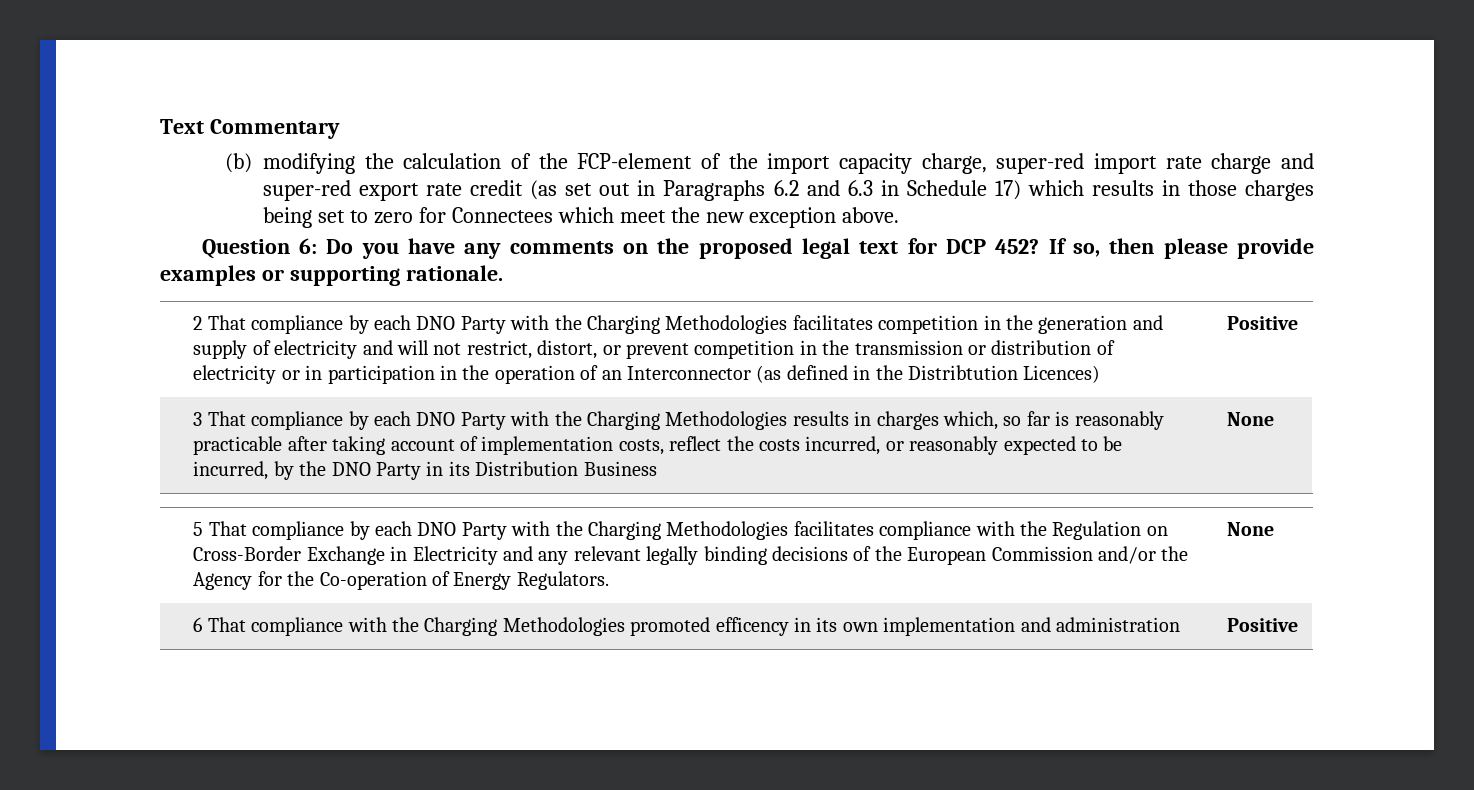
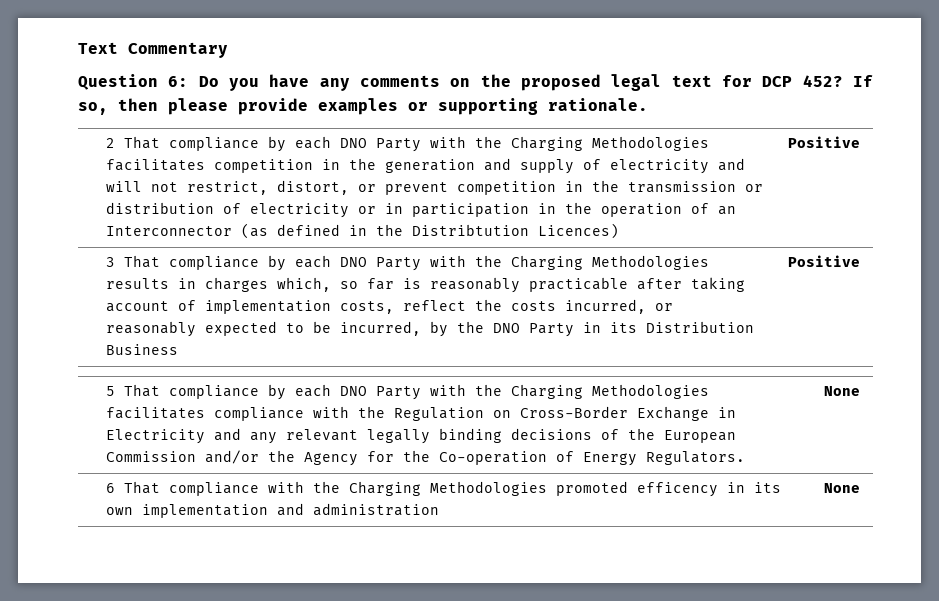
[225,153,1315,174] [263,180,1314,201] [263,207,900,228] // (b) modifying the calculation of the FCP-element of the import capacity charge, super-red import rate charge and super-red export rate credit (as set out in Paragraphs 6.2 and 6.3 in Schedule 17) which results in those charges being set to zero for Connectees which meet the new exception above. -> (228, 50) none
[1226,412,1274,426] | None -> [787,255,860,267] | Positive
[1226,618,1298,632] | Positive -> [823,483,860,493] | None

